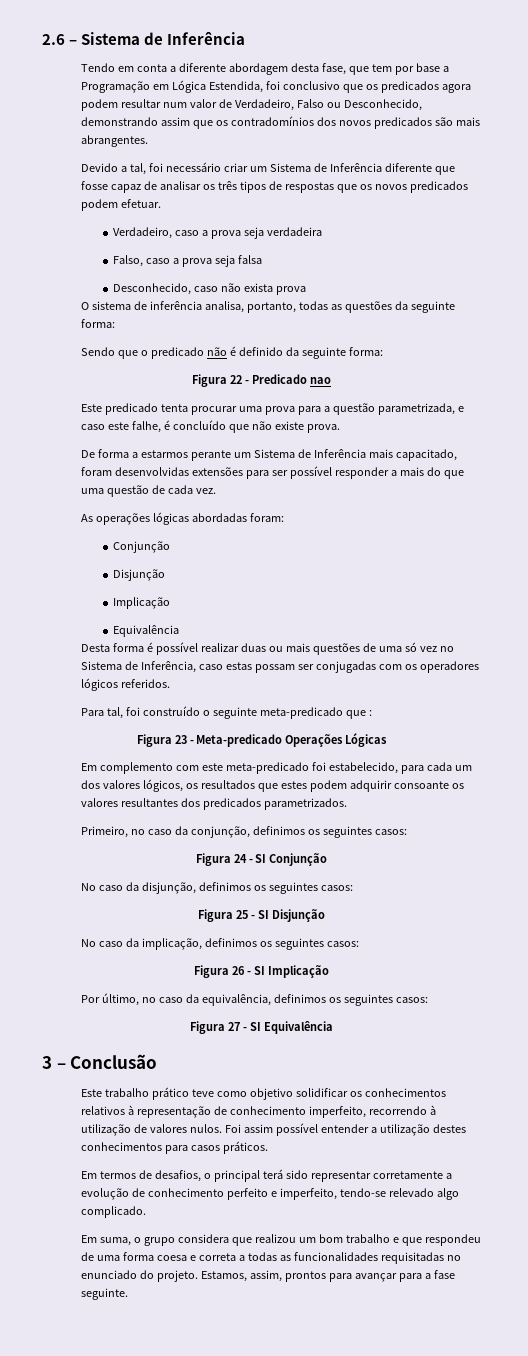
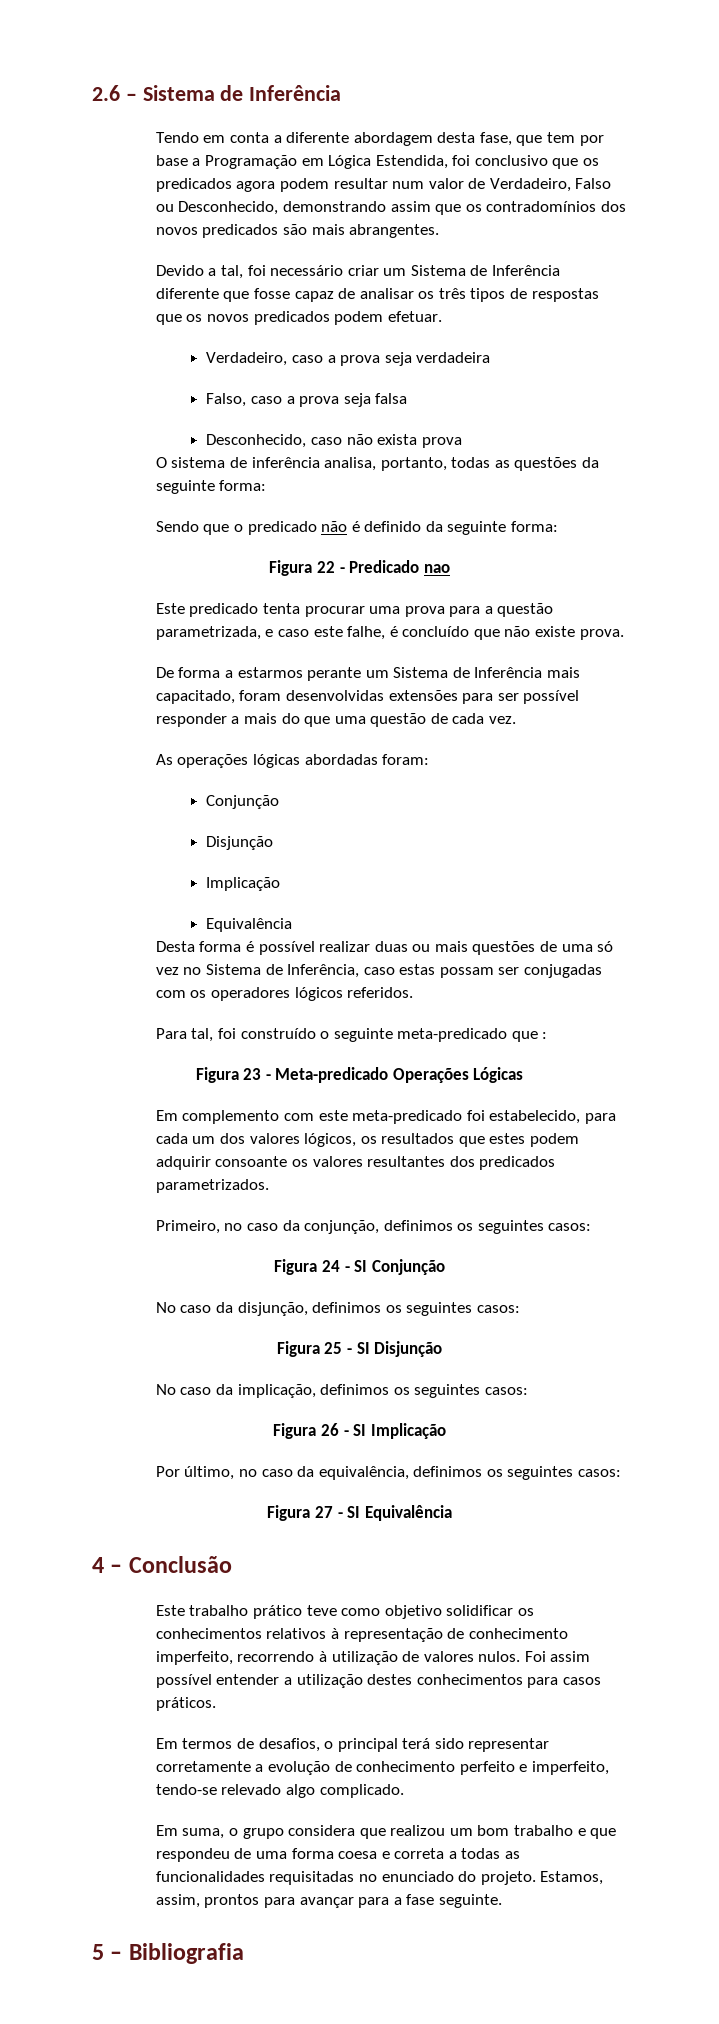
[42,1056,52,1069] 3 -> [92,1557,104,1573] 4
(129, 1294) none -> [92,1943,244,1964] // 5 – Bibliografia

